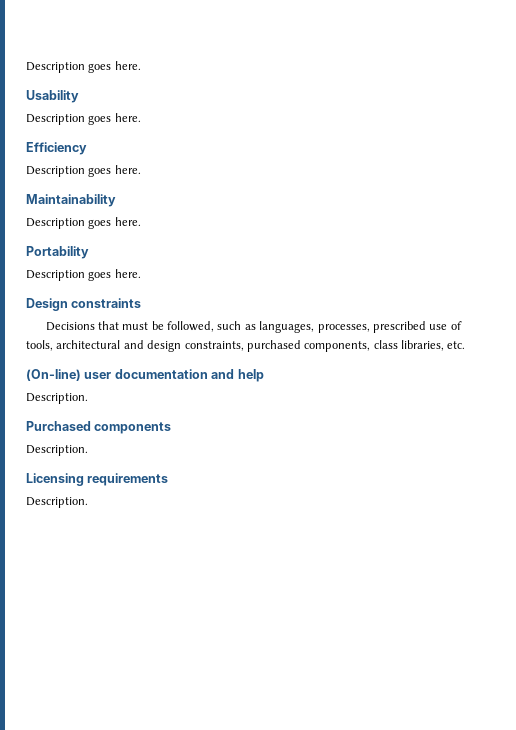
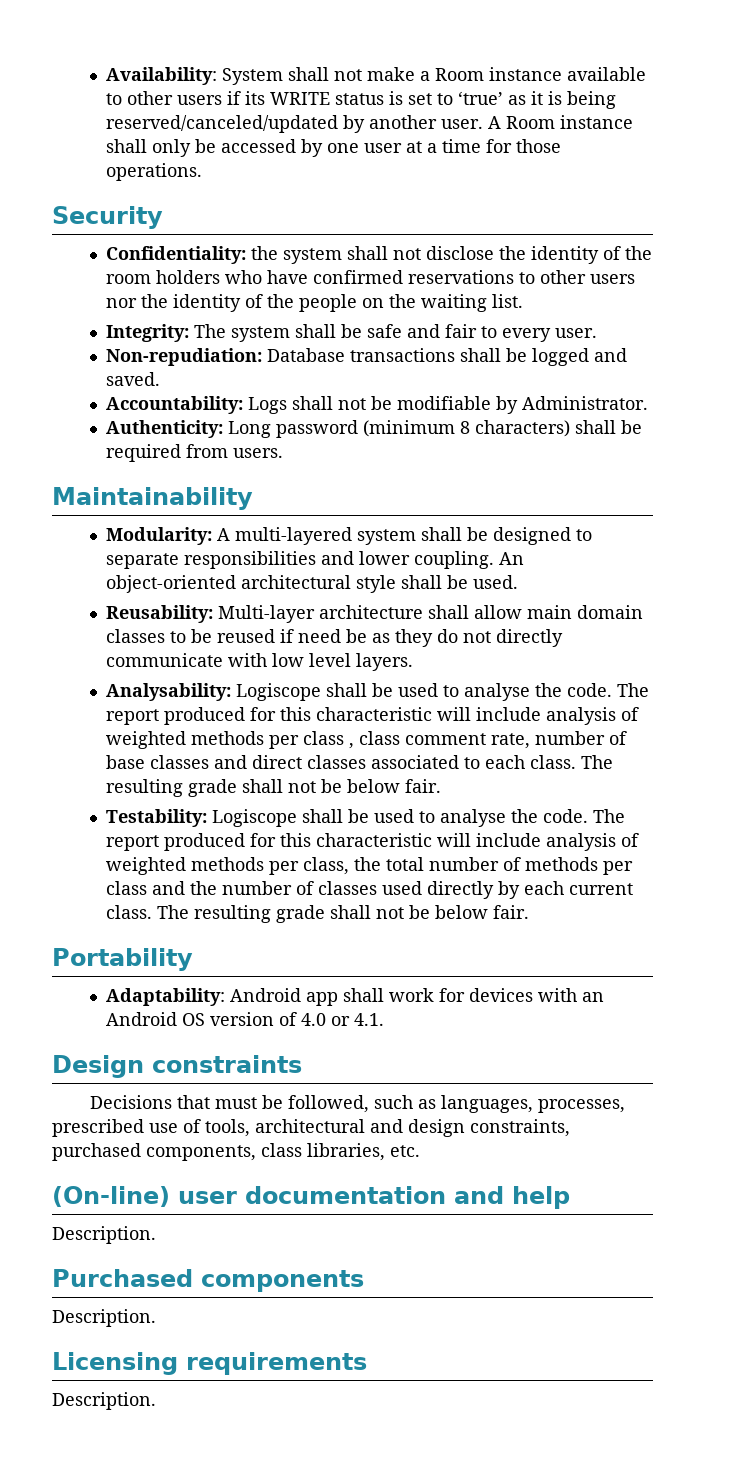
[26,61,141,73] [26,90,79,103] [26,113,141,125] [26,142,87,155] [26,165,141,177] [26,194,116,207] [26,217,141,229] [26,246,89,259] [26,269,141,281] Description goes here. // Usability // Description goes here. // Efficiency // Description goes here. // Maintainability // Description goes here. // Portability // Description goes here. -> [106,67,647,85] [106,91,617,109] [106,115,634,133] [106,139,562,157] [106,163,203,181] [52,206,163,229] [106,246,653,264] [106,270,636,284] [106,294,524,312] [106,324,598,342] [106,348,628,366] [106,372,161,386] [106,396,649,414] [106,420,643,438] [106,444,284,462] [52,487,253,510] [106,527,593,545] [106,551,525,569] [106,575,519,593] [106,605,644,623] [106,629,564,647] [106,653,414,671] [106,683,650,701] [106,707,640,725] [106,731,628,749] [106,755,614,769] [106,779,442,797] [106,809,626,827] [106,833,640,851] [106,857,634,875] [106,881,634,899] [106,905,530,923] [52,948,193,971] [106,988,605,1006] [106,1012,385,1026] Availability: System shall not make a Room instance available to other users if its WRITE status is set to ‘true’ as it is being reserved/canceled/updated by another user. A Room instance shall only be accessed by one user at a time for those operations. // Security // Confidentiality: the system shall not disclose the identity of the room holders who have confirmed reservations to other users nor the identity of the people on the waiting list. // Integrity: The system shall be safe and fair to every user. // Non-repudiation: Database transactions shall be logged and saved. // Accountability: Logs shall not be modifiable by Administrator. // Authenticity: Long password (minimum 8 characters) shall be required from users. // Maintainability // Modularity: A multi-layered system shall be designed to separate responsibilities and lower coupling. An object-oriented architectural style shall be used. // Reusability: Multi-layer architecture shall allow main domain classes to be reused if need be as they do not directly communicate with low level layers. // Analysability: Logiscope shall be used to analyse the code. The report produced for this characteristic will include analysis of weighted methods per class , class comment rate, number of base classes and direct classes associated to each class. The resulting grade shall not be below fair. // Testability: Logiscope shall be used to analyse the code. The report produced for this characteristic will include analysis of weighted methods per class, the total number of methods per class and the number of classes used directly by each current class. The resulting grade shall not be below fair. // Portability // Adaptability: Android app shall work for devices with an Android OS version of 4.0 or 4.1.

